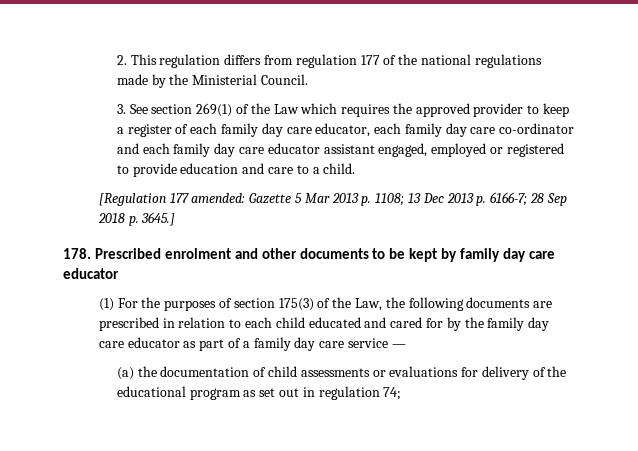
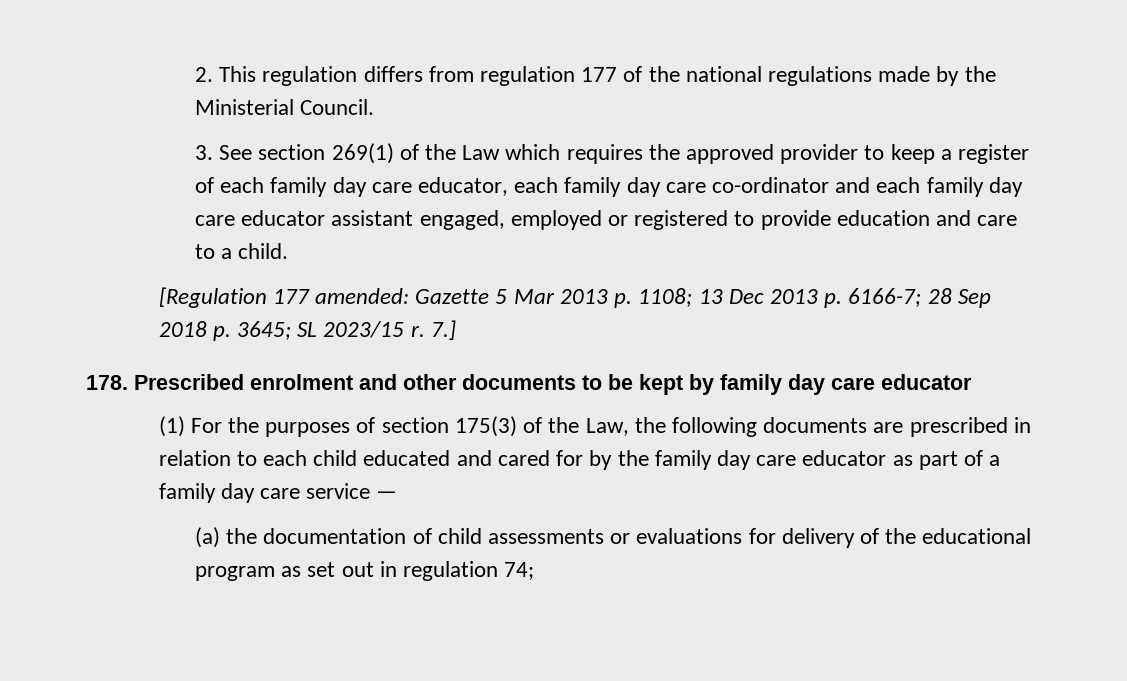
[141,212,176,226] 3645.] -> [237,320,456,340] 3645; SL 2023/15 r. 7.]

